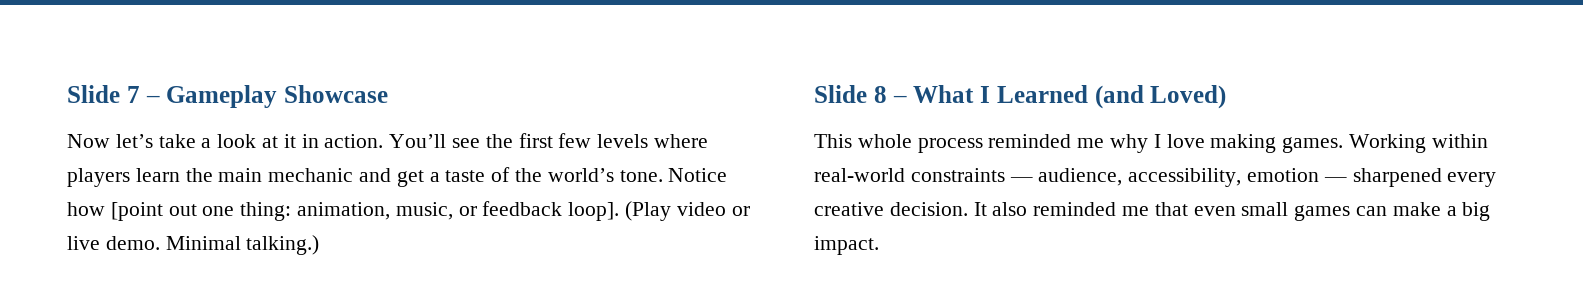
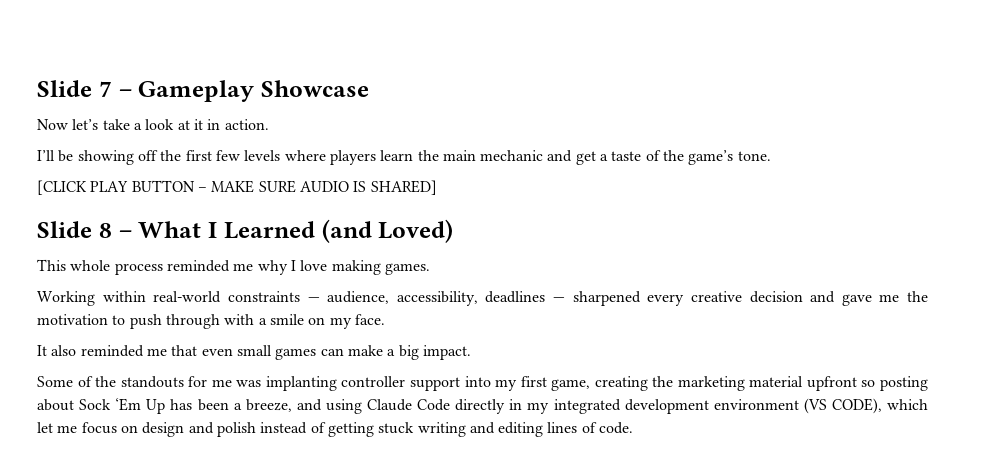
[389,134,481,148] You’ll see -> [37,150,158,165] // I’ll be showing off
[547,168,614,182] world’s -> [688,150,734,165] game’s
[668,168,728,182] [67,201,750,221] [67,235,320,255] Notice how [point out one thing: animation, music, or feedback loop]. (Play video or live demo. Minimal talking.) -> [37,180,437,195] // [CLICK PLAY BUTTON – MAKE SURE AUDIO IS SHARED]
(1344, 145) none -> (430, 269) //
[1247,168,1320,182] emotion -> [485,291,546,303] deadlines
[889,202,968,216] decision. -> [749,291,928,306] [37,314,385,329] decision and gave me the motivation to push through with a smile on my face. //
(879, 245) none -> [37,376,928,391] [37,398,929,414] [37,422,634,437] // Some of the standouts for me was implanting controller support into my first game, creating the marketing material upfront so posting about Sock ‘Em Up has been a breeze, and using Claude Code directly in my integrated development environment (VS CODE), which let me focus on design and polish instead of getting stuck writing and editing lines of code.

